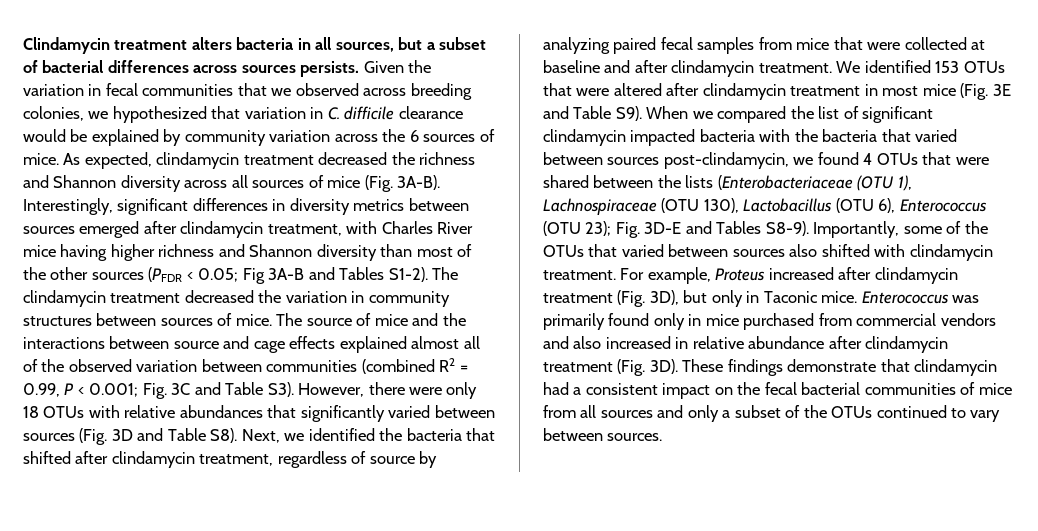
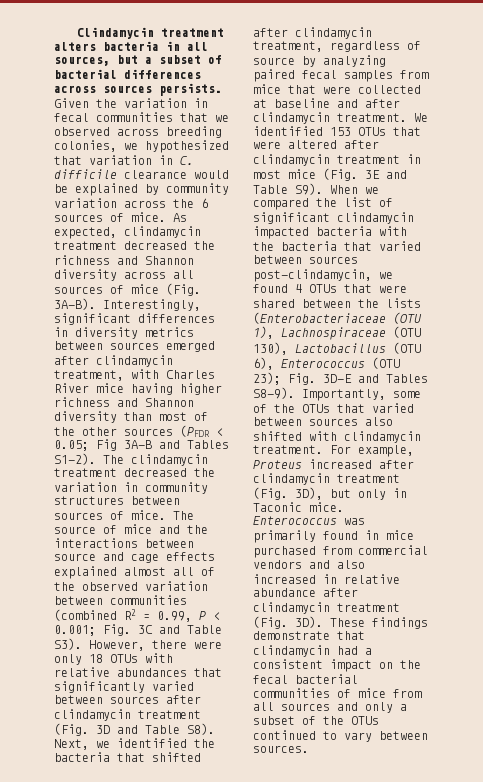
(75, 437) none -> [166,695,201,704] [54,709,201,721] after clindamycin treatment
[653,313,685,330] only -> (358, 535) none

